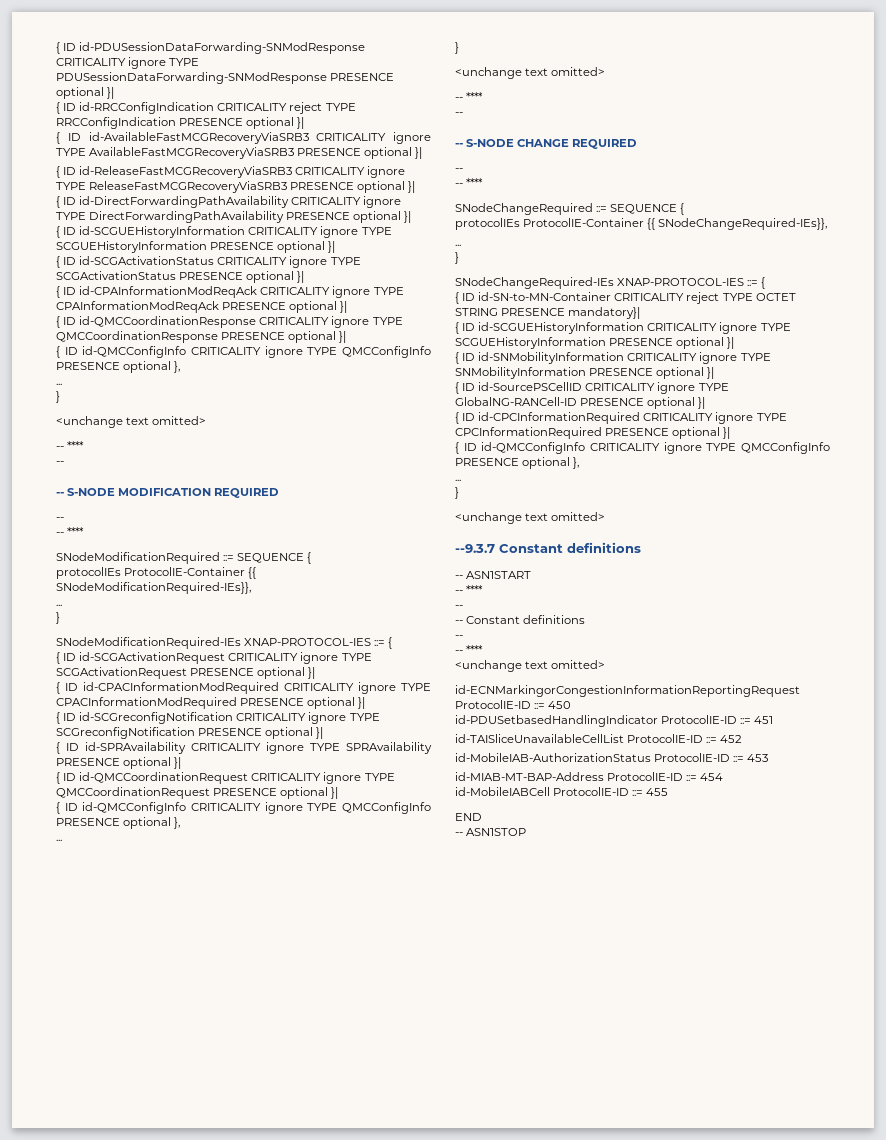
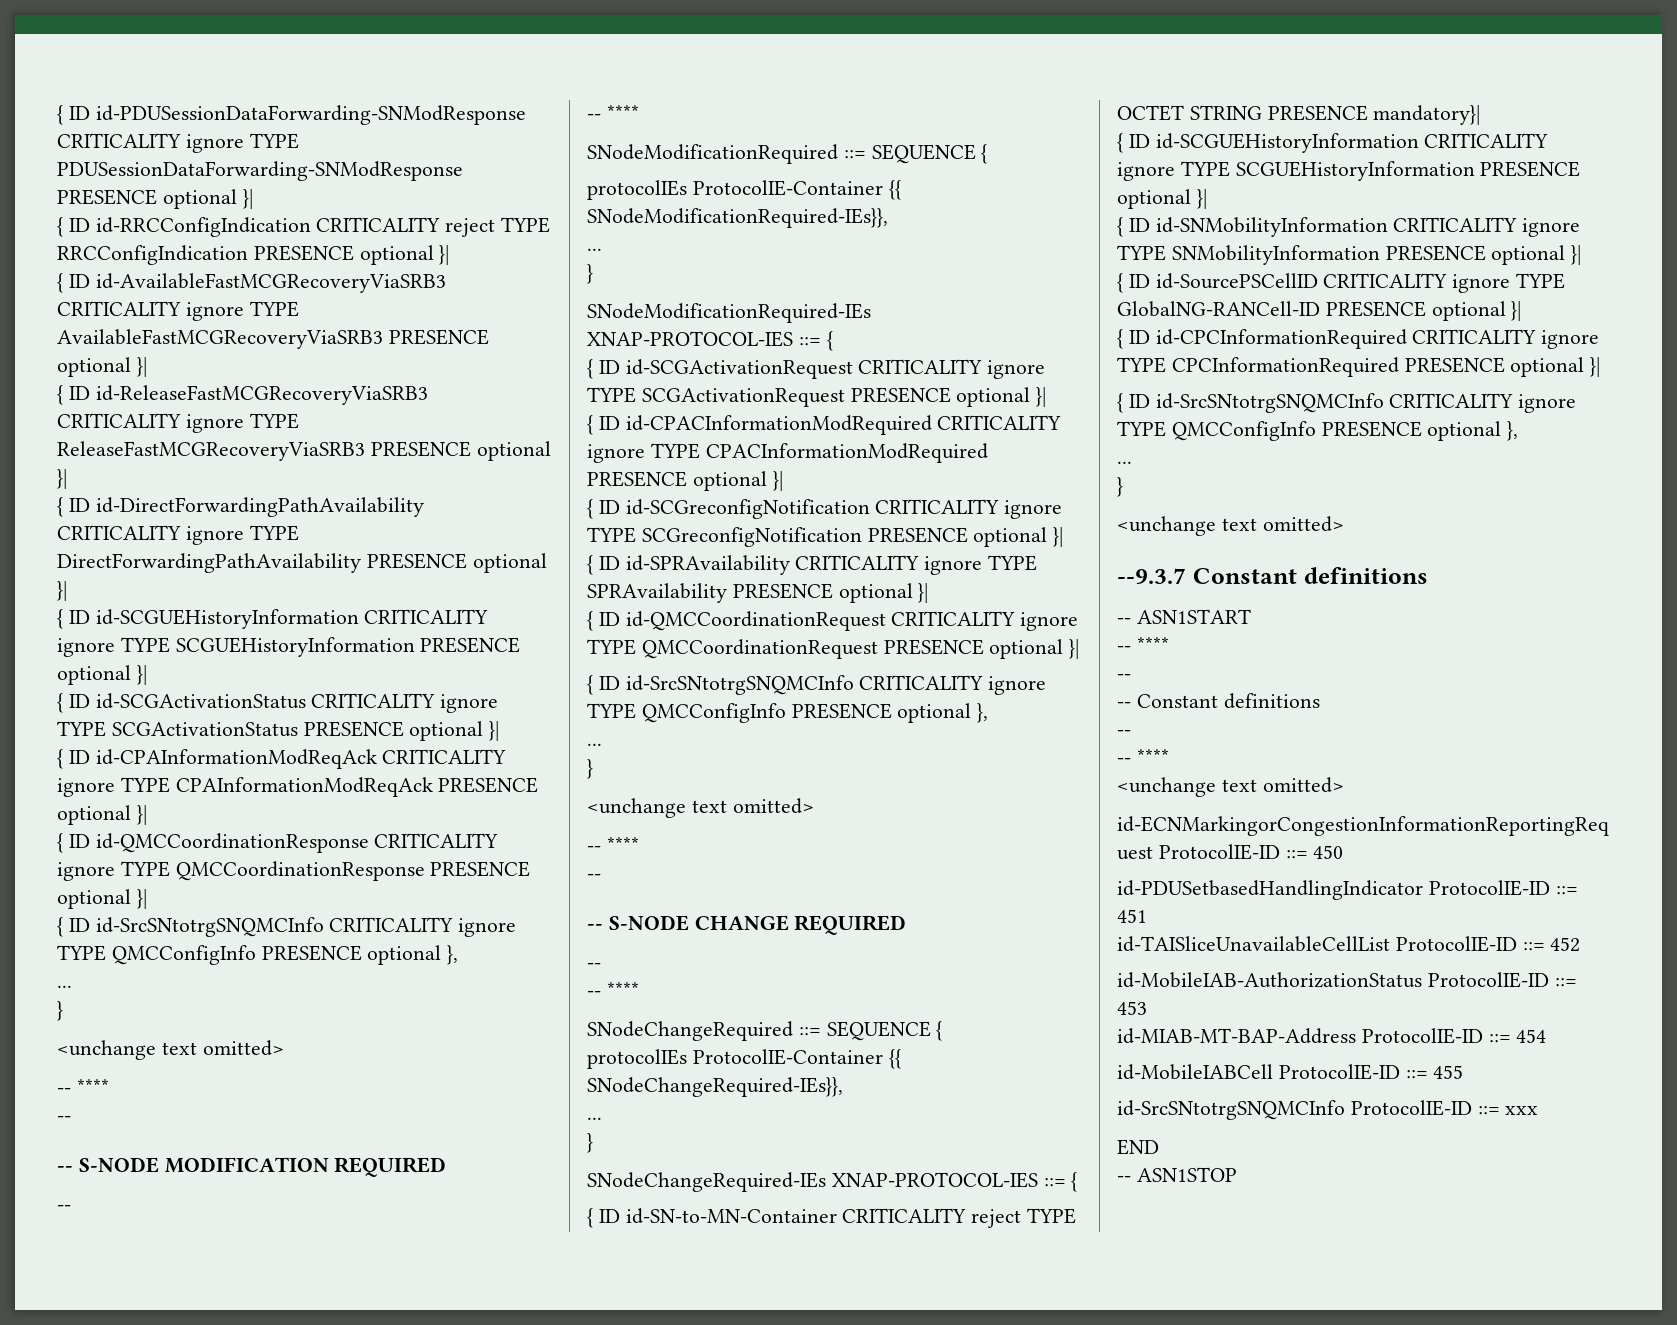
[82,346,187,358] id-QMCConfigInfo -> [95,917,324,937] id-SrcSNtotrgSNQMCInfo
[82,802,187,814] id-QMCConfigInfo -> [625,675,854,695] id-SrcSNtotrgSNQMCInfo
[481,442,586,454] id-QMCConfigInfo -> [1155,393,1384,413] id-SrcSNtotrgSNQMCInfo
(669, 792) none -> [1117,1100,1539,1120] // id-SrcSNtotrgSNQMCInfo ProtocolIE-ID ::= xxx

